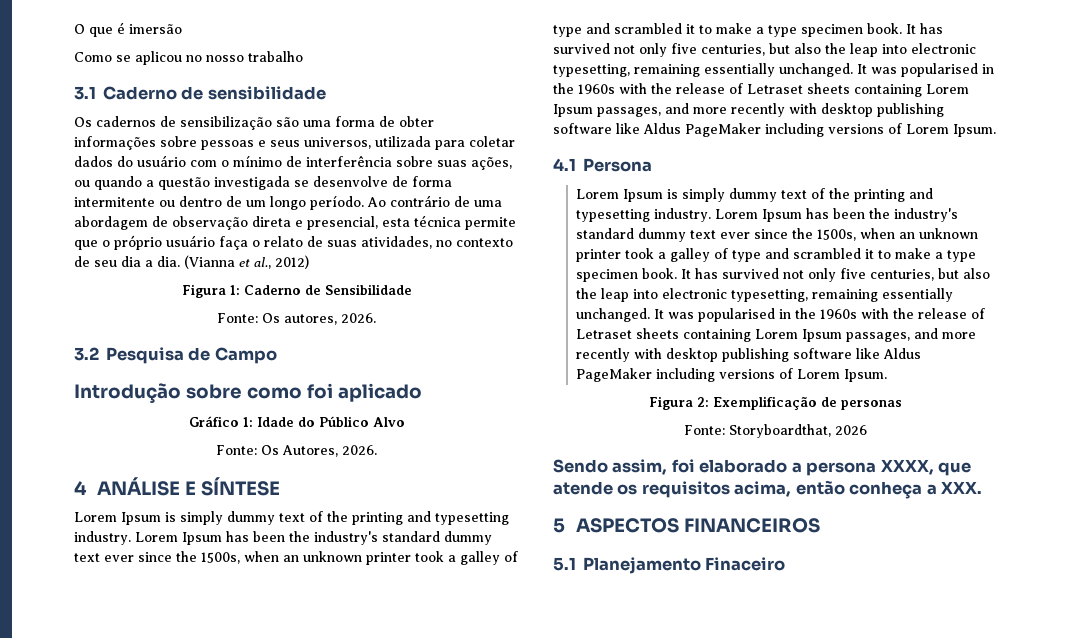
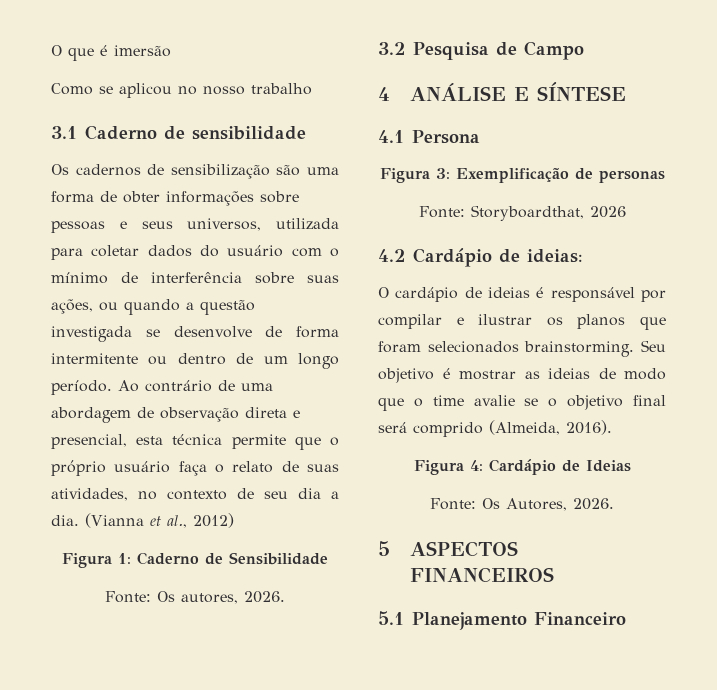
[74,383,422,403] [188,416,405,427] [216,445,377,457] [74,477,280,496] [74,511,509,525] [74,531,492,545] [74,551,518,565] [553,23,943,37] [553,43,976,57] [553,63,994,77] [553,83,969,97] [553,103,944,117] [553,123,996,137] [553,158,652,172] [575,188,933,202] [575,208,958,222] [575,228,978,242] [575,248,976,262] [575,268,990,282] [575,288,953,302] [575,308,985,322] [575,328,976,342] [575,348,921,362] [575,368,887,382] [649,396,709,410] Introdução sobre como foi aplicado // Gráfico 1: Idade do Público Alvo // Fonte: Os Autores, 2026. // 4 ANÁLISE E SÍNTESE // Lorem Ipsum is simply dummy text of the printing and typesetting industry. Lorem Ipsum has been the industry's standard dummy text ever since the 1500s, when an unknown printer took a galley of type and scrambled it to make a type specimen book. It has survived not only five centuries, but also the leap into electronic typesetting, remaining essentially unchanged. It was popularised in the 1960s with the release of Letraset sheets containing Lorem Ipsum passages, and more recently with desktop publishing software like Aldus PageMaker including versions of Lorem Ipsum. // 4.1 Persona // Lorem Ipsum is simply dummy text of the printing and typesetting industry. Lorem Ipsum has been the industry's standard dummy text ever since the 1500s, when an unknown printer took a galley of type and scrambled it to make a type specimen book. It has survived not only five centuries, but also the leap into electronic typesetting, remaining essentially unchanged. It was popularised in the 1960s with the release of Letraset sheets containing Lorem Ipsum passages, and more recently with desktop publishing software like Aldus PageMaker including versions of Lorem Ipsum. // Figura 2: -> [378,82,626,101] [378,130,480,144] [379,168,450,183] 4 ANÁLISE E SÍNTESE // 4.1 Persona // Figura 3:
[553,459,972,476] [553,480,983,499] Sendo assim, foi elaborado a persona XXXX, que atende os requisitos acima, então conheça a XXX. -> [378,248,583,267] [378,287,666,302] [378,314,666,330] [378,340,666,357] [378,368,666,383] [378,395,666,411] [378,420,612,437] [413,459,631,475] [430,498,614,511] 4.2 Cardápio de ideias: // O cardápio de ideias é responsável por compilar e ilustrar os planos que foram selecionados brainstorming. Seu objetivo é mostrar as ideias de modo que o time avalie se o objetivo final será comprido (Almeida, 2016). // Figura 4: Cardápio de Ideias // Fonte: Os Autores, 2026.
[705,557,786,571] Finaceiro -> [534,612,626,625] Financeiro

